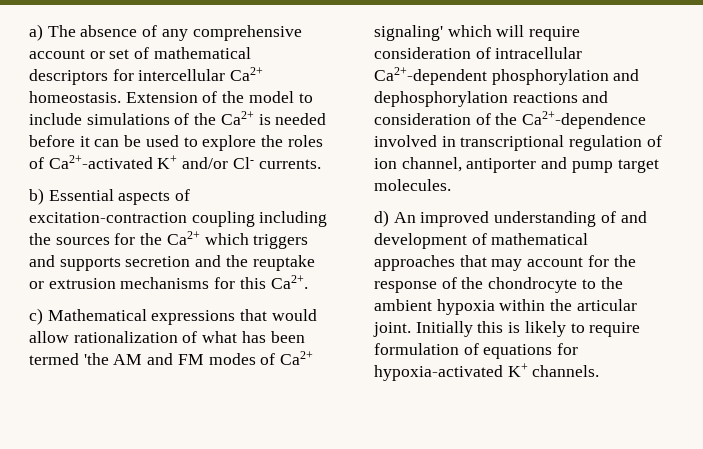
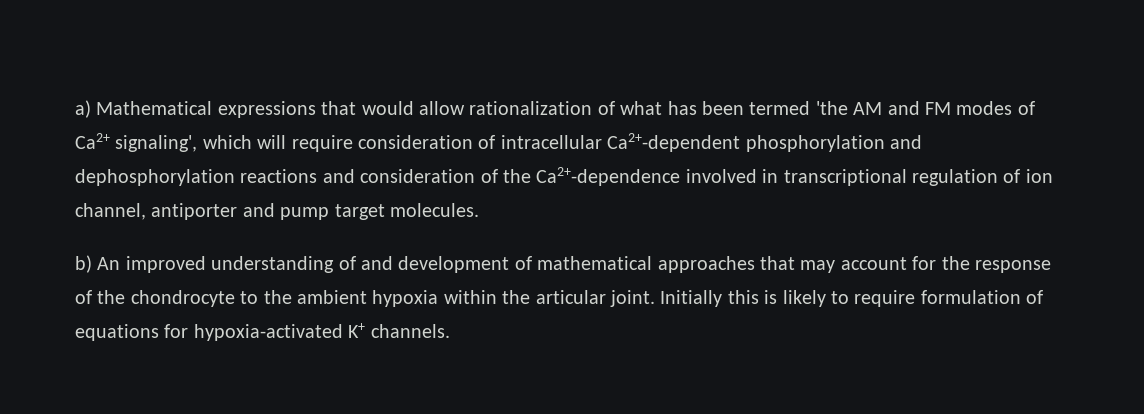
[47,25,302,41] [29,47,251,59] [29,67,264,85] [29,91,313,103] [29,111,327,125] [29,135,323,151] [29,155,321,169] [29,188,191,205] [29,211,328,227] [29,231,309,249] [29,255,315,271] [29,275,308,289] [29,308,43,325] The absence of any comprehensive account or set of mathematical descriptors for intercellular Ca2+ homeostasis. Extension of the model to include simulations of the Ca2+ is needed before it can be used to explore the roles of Ca2+-activated K+ and/or Cl- currents. // b) Essential aspects of excitation-contraction coupling including the sources for the Ca2+ which triggers and supports secretion and the reuptake or extrusion mechanisms for this Ca2+. // c) -> (91, 109) none
[374,25,443,41] signaling' -> [115,135,198,152] signaling',
[374,210,389,227] d) -> [75,255,92,273] b)

